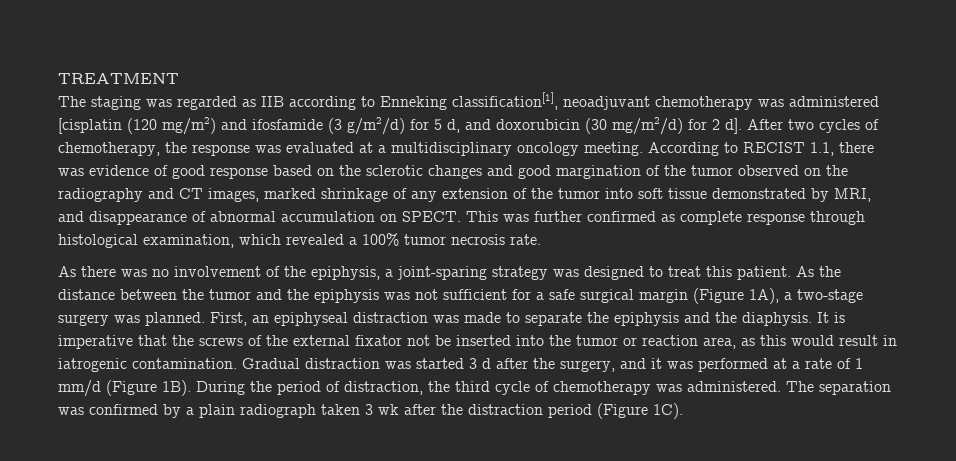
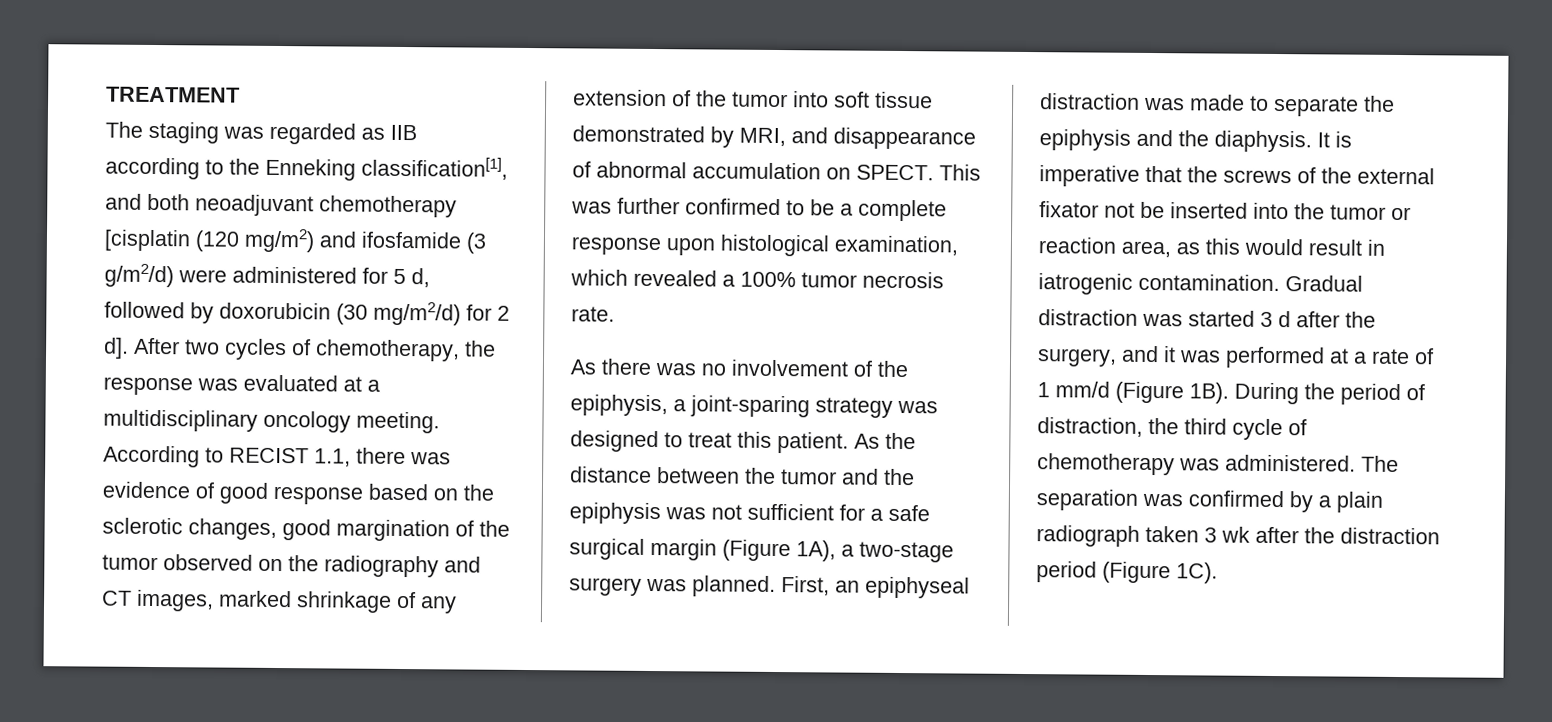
(375, 101) none -> [229,158,260,175] the
[563,96,879,110] neoadjuvant chemotherapy was administered -> [105,193,457,218] and both neoadjuvant chemotherapy
(405, 126) none -> [178,266,357,284] were administered
[465,119,491,130] and -> [104,301,214,324] followed by
[428,165,513,179] changes and -> [188,518,277,540] changes,
[661,214,675,222] as -> [786,199,853,216] to be a
[810,211,865,225] through -> [666,238,715,256] upon

